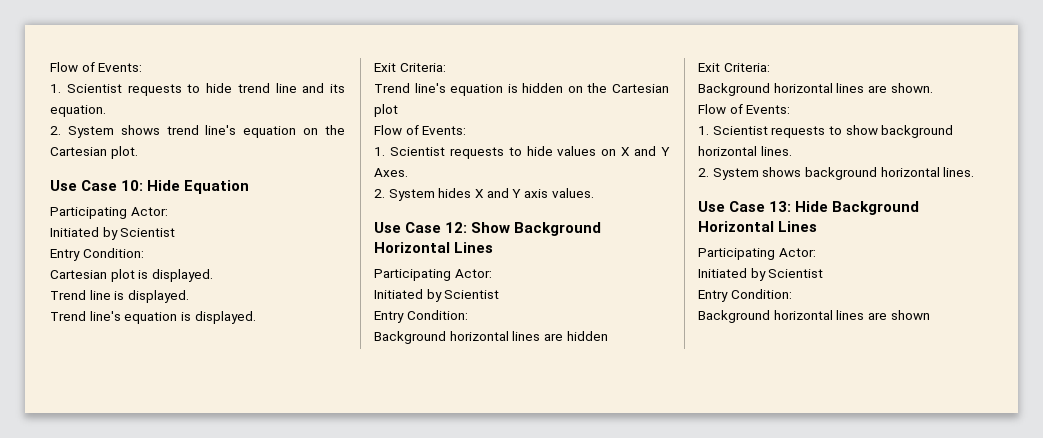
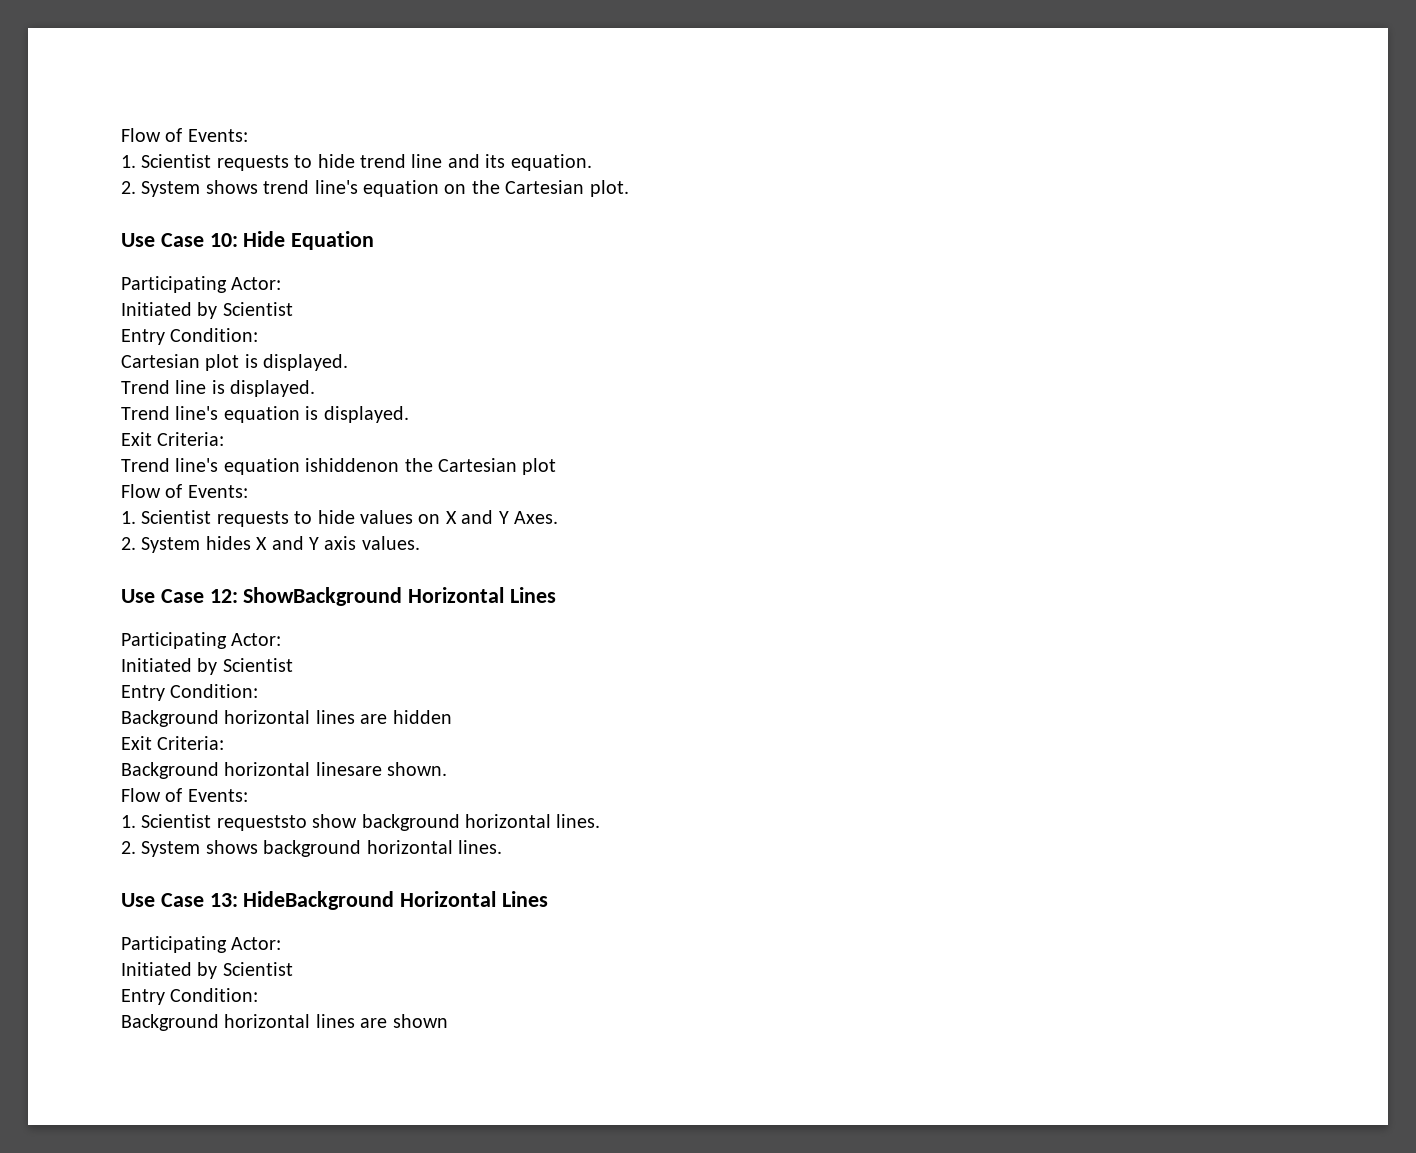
[507,83,583,93] is hidden on -> [305,458,400,472] ishiddenon
[471,222,602,236] Show Background -> [243,587,403,606] ShowBackground
[836,83,887,93] lines are -> [315,762,382,776] linesare
[771,126,842,138] requests to -> [216,815,307,831] requeststo
[795,201,920,215] Hide Background -> [243,891,395,910] HideBackground

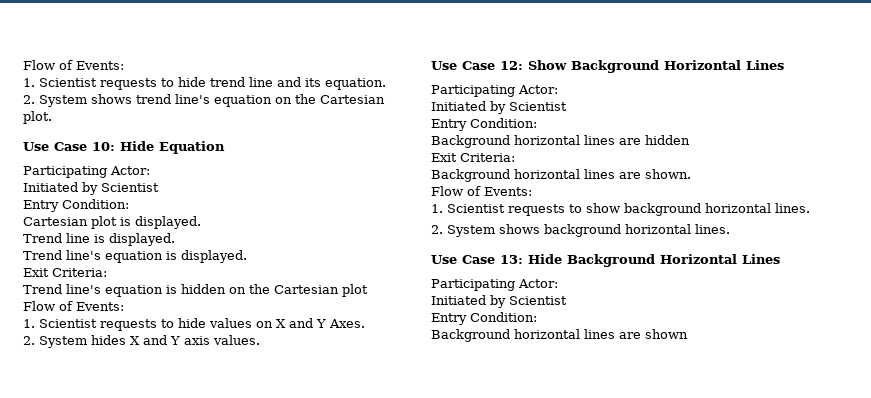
[305,458,400,472] ishiddenon -> [166,284,246,294] is hidden on
[243,587,403,606] ShowBackground -> [528,60,659,73] Show Background
[315,762,382,776] linesare -> [584,169,641,179] lines are
[216,815,307,831] requeststo -> [508,204,582,216] requests to
[243,891,395,910] HideBackground -> [528,254,655,267] Hide Background

